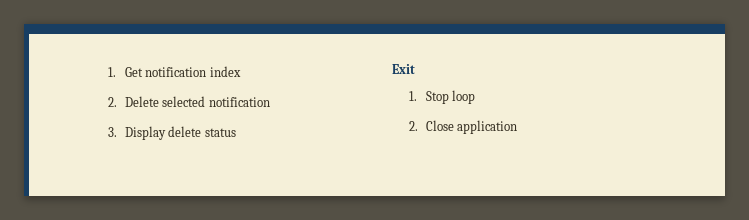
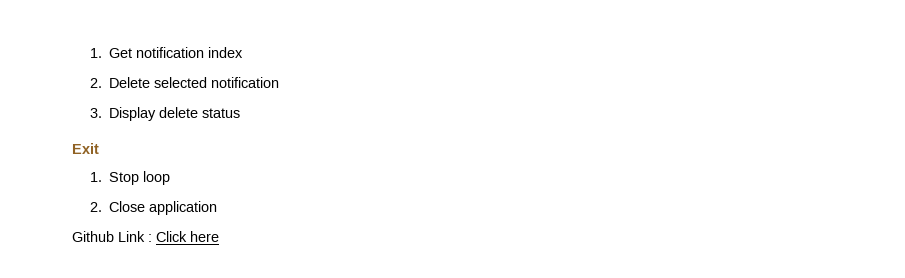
(518, 127) none -> [72,231,219,242] // Github Link : Click here

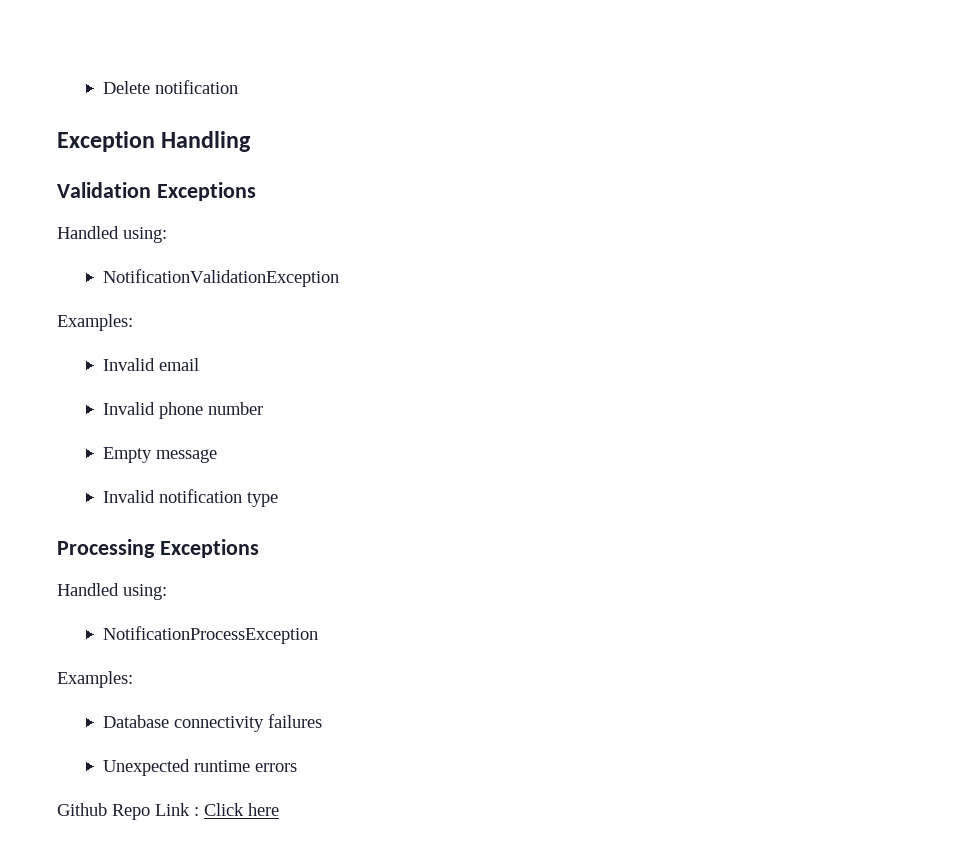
[89,47,243,58] [89,77,279,88] [89,107,240,121] [72,143,99,154] [89,171,170,185] [89,201,217,215] 1. Get notification index // 2. Delete selected notification // 3. Display delete status // Exit // 1. Stop loop // 2. Close application -> [102,80,238,94] [57,131,252,152] [57,182,256,201] [57,226,167,243] [102,269,339,287] [57,314,133,331] [102,358,199,371] [102,402,263,419] [102,447,217,463] [102,489,278,507] [57,539,259,558] [57,583,167,600] [102,626,318,644] [57,671,133,688] [102,714,322,732] [102,759,297,776] Delete notification // Exception Handling // Validation Exceptions // Handled using: // NotificationValidationException // Examples: // Invalid email // Invalid phone number // Empty message // Invalid notification type // Processing Exceptions // Handled using: // NotificationProcessException // Examples: // Database connectivity failures // Unexpected runtime errors
(114, 236) none -> [112,804,150,820] Repo

